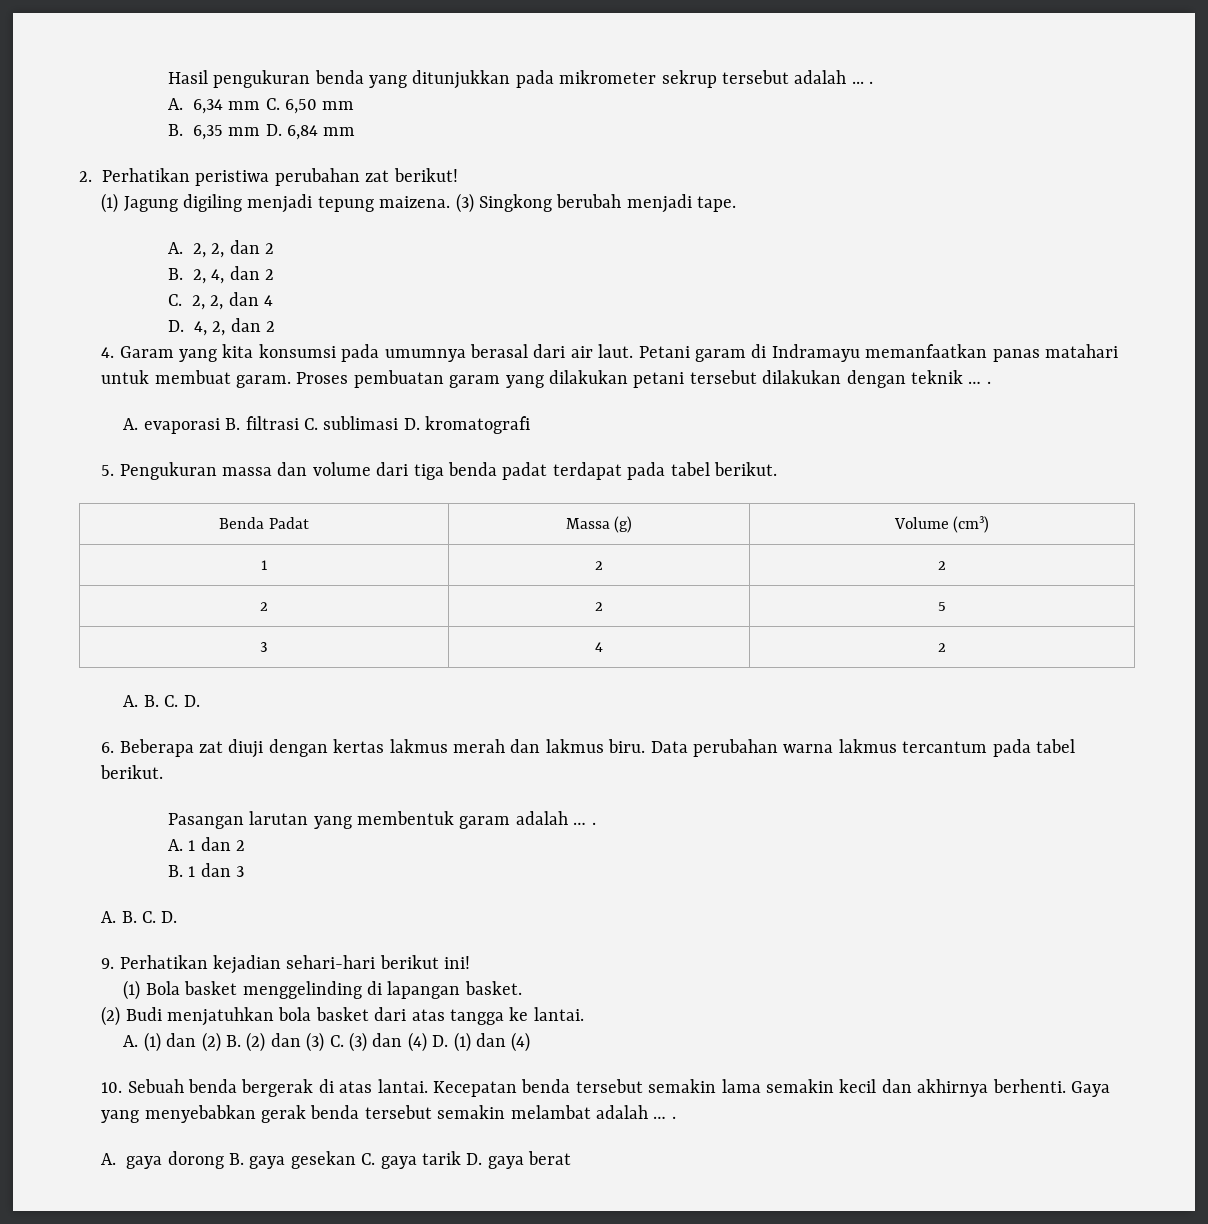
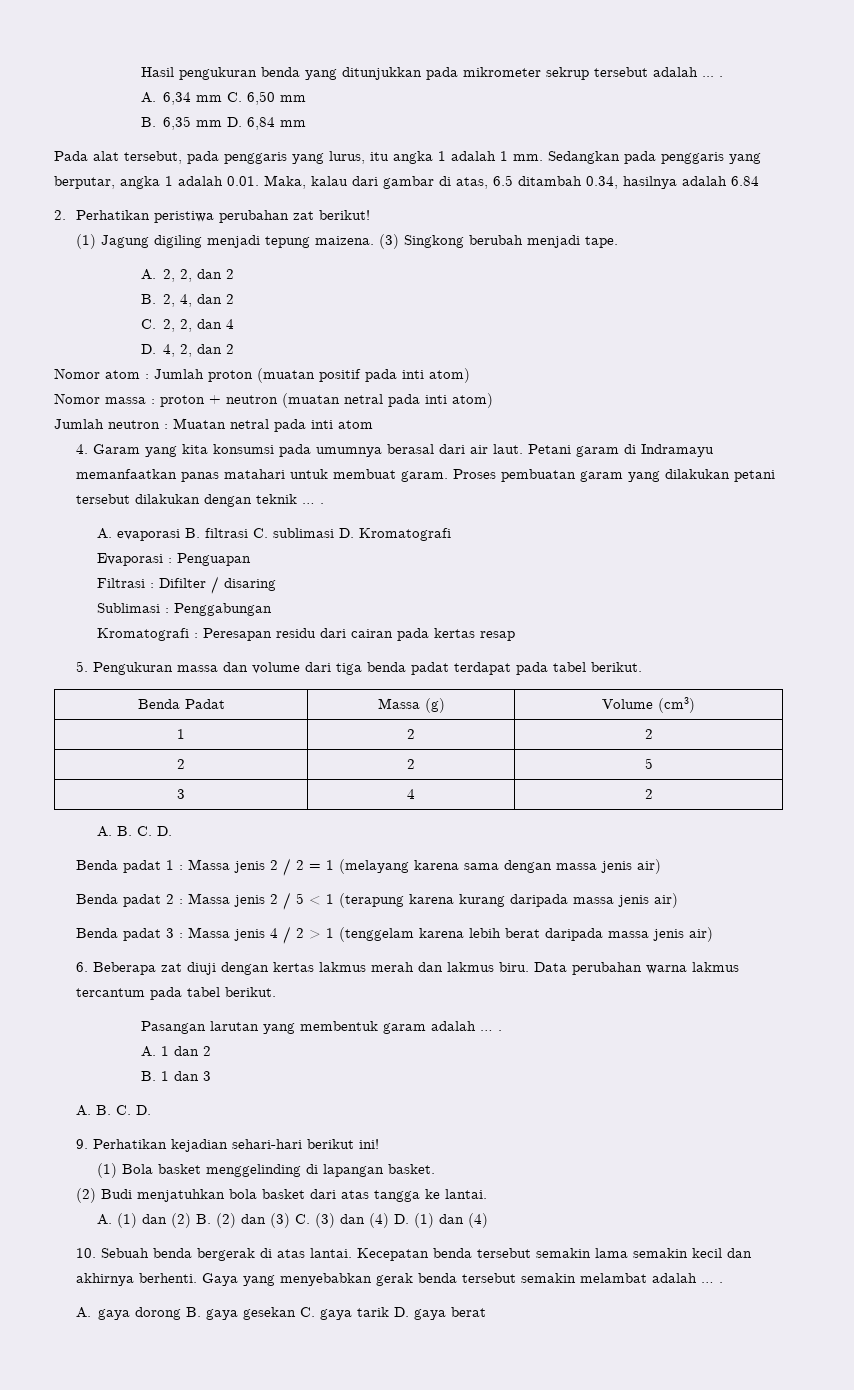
(356, 131) none -> [54,151,761,164] [54,175,759,189] // Pada alat tersebut, pada penggaris yang lurus, itu angka 1 adalah 1 mm. Sedangkan pada penggaris yang berputar, angka 1 adalah 0.01. Maka, kalau dari gambar di atas, 6.5 ditambah 0.34, hasilnya adalah 6.84
(275, 326) none -> [54,368,470,383] [54,393,493,408] [54,418,373,432] // Nomor atom : Jumlah proton (muatan positif pada inti atom) // Nomor massa : proton + neutron (muatan netral pada inti atom) // Jumlah neutron : Muatan netral pada inti atom
[425,416,531,434] kromatografi -> [359,528,452,541] [97,553,252,566] [97,576,277,594] [97,603,273,616] [97,628,516,641] Kromatografi // Evaporasi : Penguapan // Filtrasi : Difilter / disaring // Sublimasi : Penggabungan // Kromatografi : Peresapan residu dari cairan pada kertas resap
(200, 701) none -> [75,858,661,876] [75,892,678,910] [75,926,713,944] // Benda padat 1 : Massa jenis 2 / 2 = 1 (melayang karena sama dengan massa jenis air) // Benda padat 2 : Massa jenis 2 / 5 < 1 (terapung karena kurang daripada massa jenis air) // Benda padat 3 : Massa jenis 4 / 2 > 1 (tenggelam karena lebih berat daripada massa jenis air)

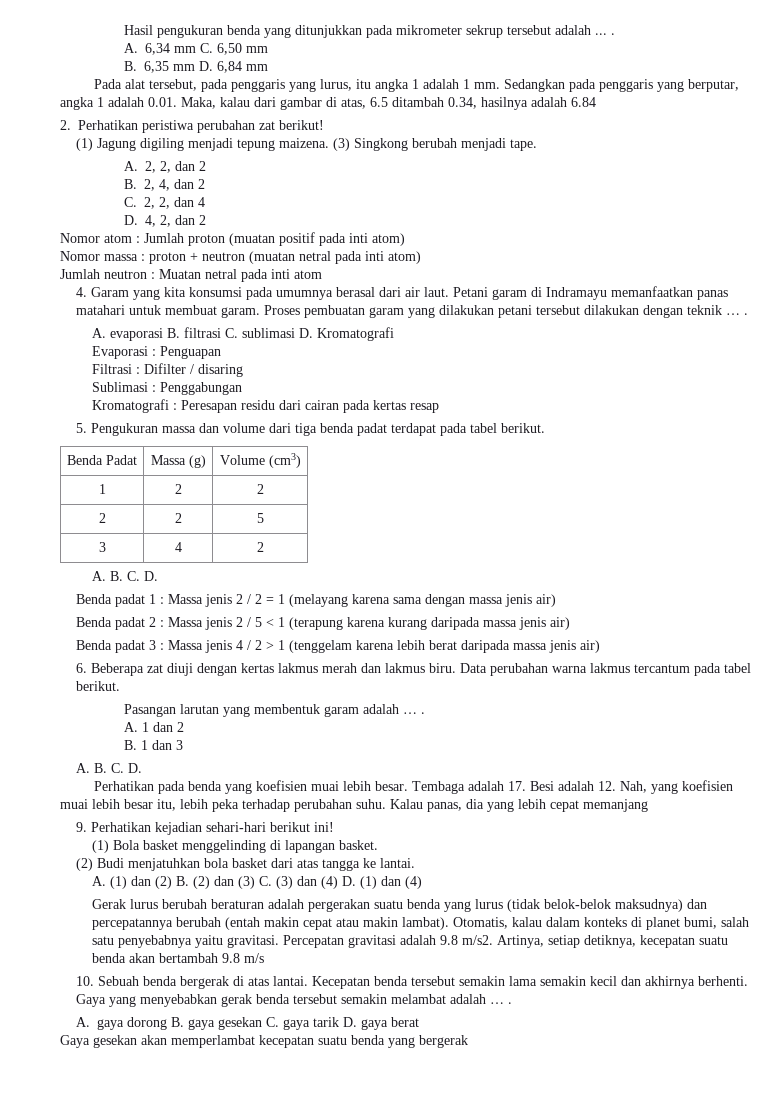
(151, 1110) none -> [93,780,733,794] [60,799,648,812] // Perhatikan pada benda yang koefisien muai lebih besar. Tembaga adalah 17. Besi adalah 12. Nah, yang koefisien muai lebih besar itu, lebih peka terhadap perubahan suhu. Kalau panas, dia yang lebih cepat memanjang
(489, 1220) none -> [92,899,708,912] [92,917,750,930] [92,935,729,948] [92,953,265,963] // Gerak lurus berubah beraturan adalah pergerakan suatu benda yang lurus (tidak belok-belok maksudnya) dan percepatannya berubah (entah makin cepat atau makin lambat). Otomatis, kalau dalam konteks di planet bumi, salah satu penyebabnya yaitu gravitasi. Percepatan gravitasi adalah 9.8 m/s2. Artinya, setiap detiknya, kecepatan suatu benda akan bertambah 9.8 m/s
(486, 1312) none -> [60,1035,468,1048] // Gaya gesekan akan memperlambat kecepatan suatu benda yang bergerak

